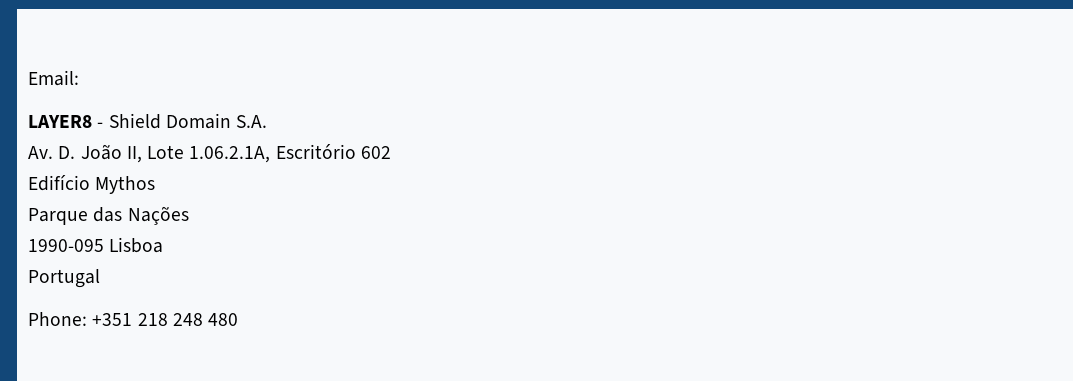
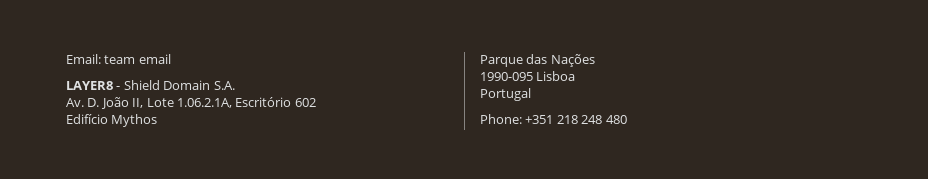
(79, 78) none -> [104,54,171,64] team email

